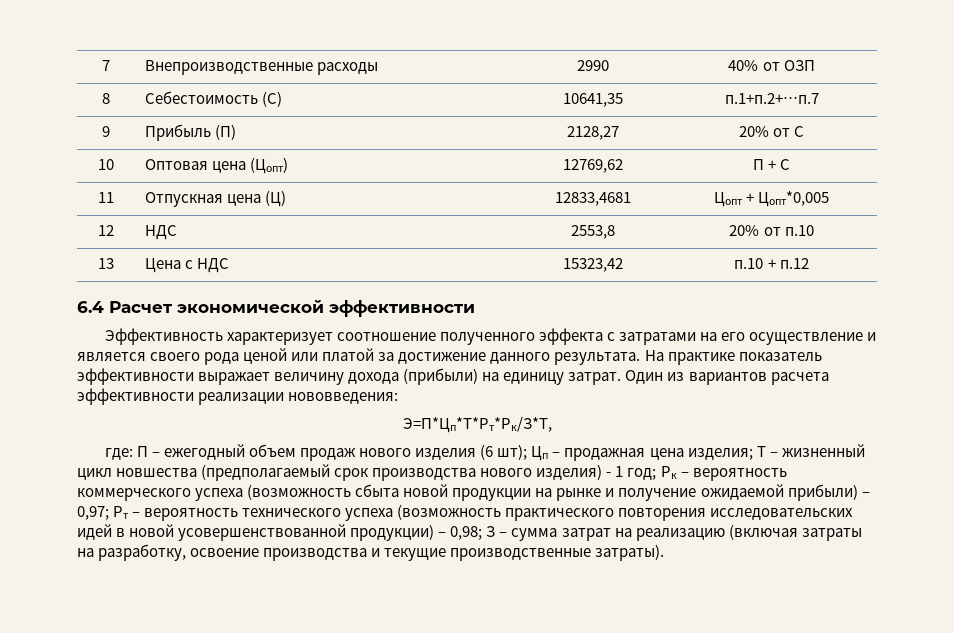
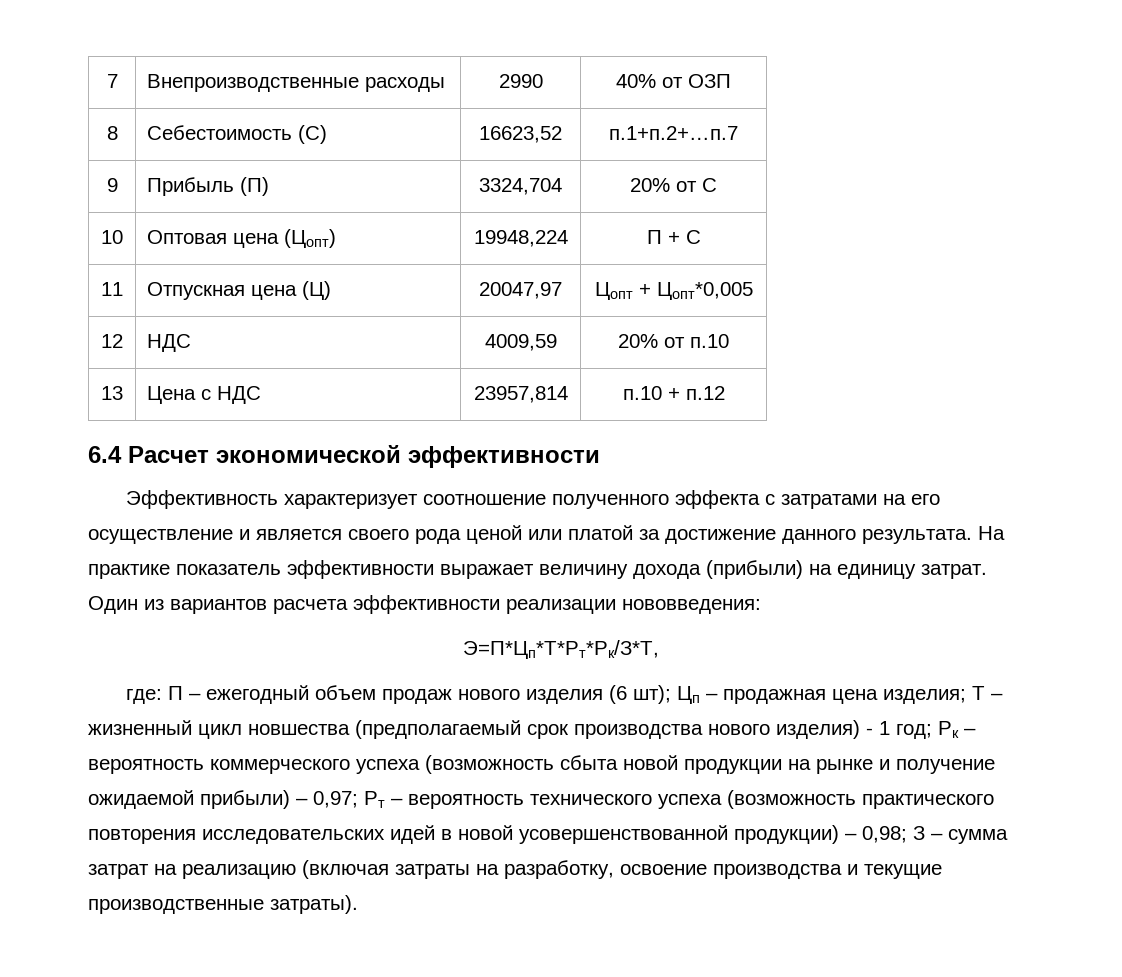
[562,93,623,107] 10641,35 -> [479,126,562,143] 16623,52
[566,126,619,140] 2128,27 -> [479,178,562,195] 3324,704
[562,159,623,173] 12769,62 -> [473,230,568,247] 19948,224
[554,192,631,206] 12833,4681 -> [479,282,562,299] 20047,97
[570,225,615,239] 2553,8 -> [484,334,557,351] 4009,59
[562,258,623,272] 15323,42 -> [473,386,568,403] 23957,814

